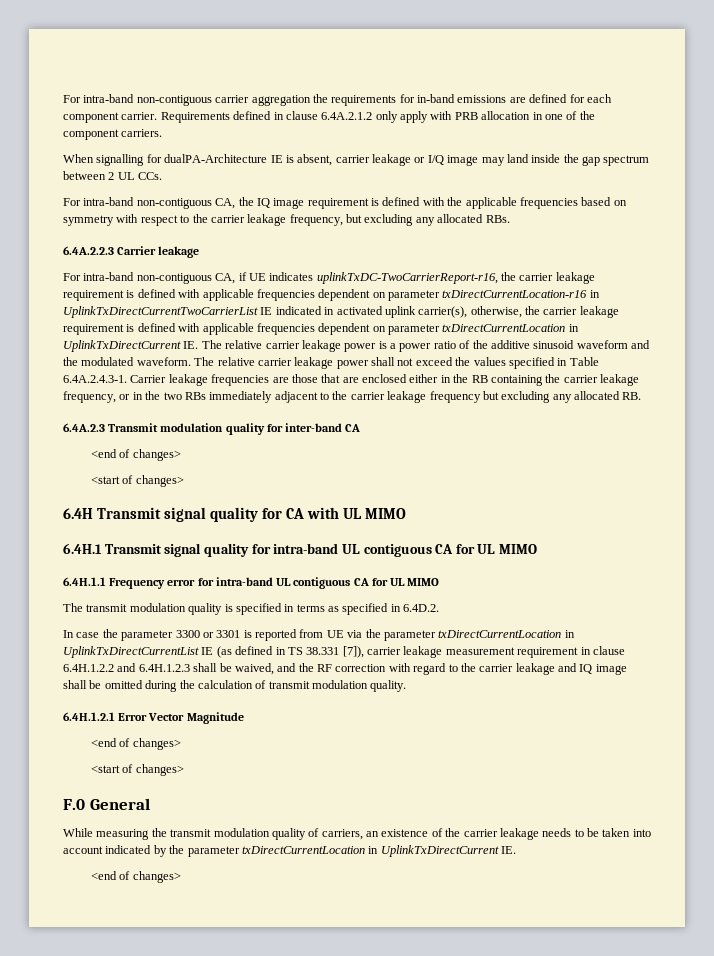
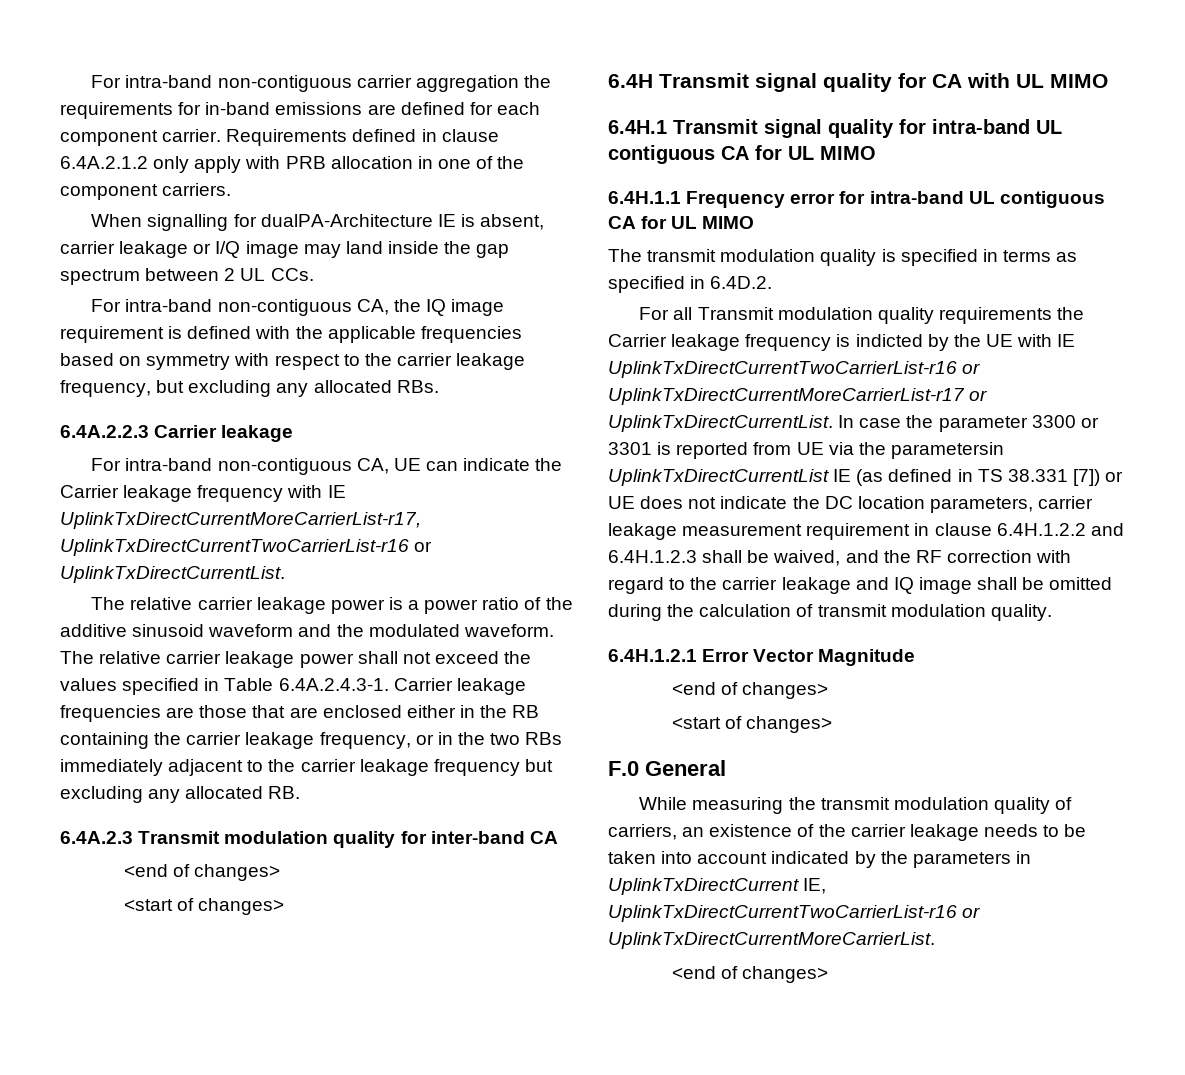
[238,272,595,284] [63,289,600,301] [63,306,619,318] [63,323,579,335] [63,340,199,352] if UE indicates uplinkTxDC-TwoCarrierReport-r16, the carrier leakage requirement is defined with applicable frequencies dependent on parameter txDirectCurrentLocation-r16 in UplinkTxDirectCurrentTwoCarrierList IE indicated in activated uplink carrier(s), otherwise, the carrier leakage requirement is defined with applicable frequencies dependent on parameter txDirectCurrentLocation in UplinkTxDirectCurrent IE. -> [393,458,563,471] [60,485,346,502] [60,512,421,529] [60,539,433,556] [60,566,285,583] UE can indicate the Carrier leakage frequency with IE UplinkTxDirectCurrentMoreCarrierList-r17, UplinkTxDirectCurrentTwoCarrierList-r16 or UplinkTxDirectCurrentList. //
(440, 608) none -> [639,307,1085,324] [608,334,1076,351] [608,361,981,378] [608,388,988,405] [608,415,833,432] For all Transmit modulation quality requirements the Carrier leakage frequency is indicted by the UE with IE UplinkTxDirectCurrentTwoCarrierList-r16 or UplinkTxDirectCurrentMoreCarrierList-r17 or UplinkTxDirectCurrentList.
[383,630,575,641] parameter txDirectCurrentLocation in -> [890,442,1004,459] parametersin
[342,646,364,658] [7]), -> [1072,469,1124,486] [608,496,1033,513] [7]) or UE does not indicate the DC location parameters,
[187,845,516,857] parameter txDirectCurrentLocation in UplinkTxDirectCurrent IE. -> [912,851,1031,868] [608,878,827,895] [608,905,981,922] [608,932,935,949] parameters in UplinkTxDirectCurrent IE, UplinkTxDirectCurrentTwoCarrierList-r16 or UplinkTxDirectCurrentMoreCarrierList.

